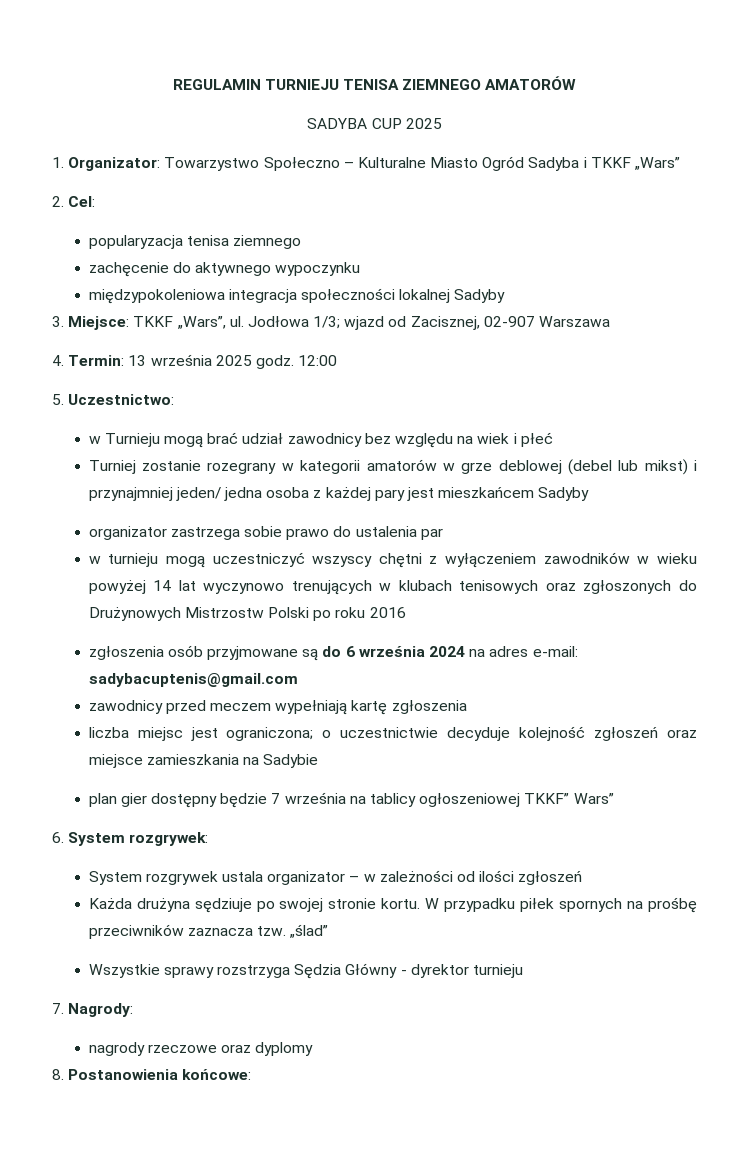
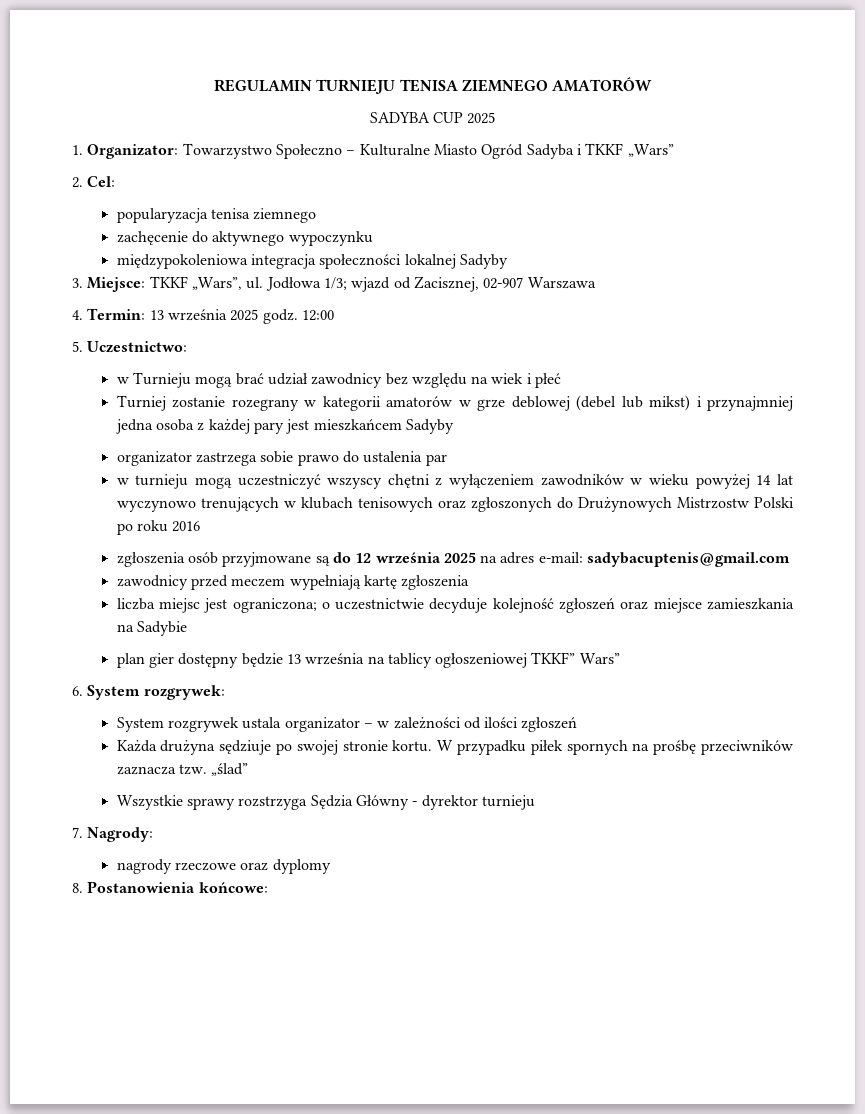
[175,487,221,501] jeden/ -> (794, 403) none
[345,646,466,657] 6 września 2024 -> [355,552,476,564] 12 września 2025
[271,793,281,804] 7 -> [286,654,301,664] 13

